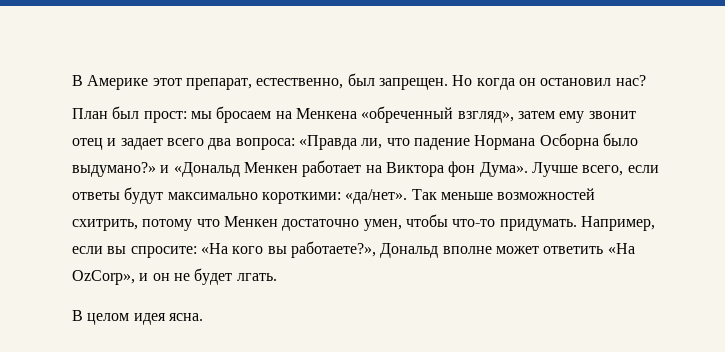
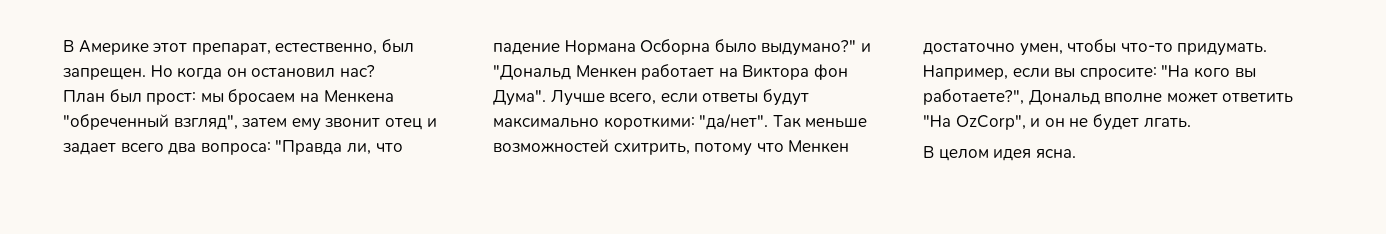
[361,106,514,123] «обреченный взгляд», -> [63,114,238,130] "обреченный взгляд",
[298,135,357,150] «Правда -> [275,140,343,155] "Правда
[72,162,240,177] выдумано?» и «Дональд -> [761,40,871,56] [493,65,571,80] выдумано?" и "Дональд
[479,162,528,177] Дума». -> [493,90,546,106] Дума".
[345,189,408,204] «да/нет». -> [699,113,769,130] "да/нет".
[200,243,228,254] «На -> [1161,65,1190,77] "На
[290,241,376,258] работаете?», -> [923,89,1024,105] работаете?",
[607,243,635,254] [72,270,135,285] «На ОzСоrр», -> [923,115,1026,130] "На ОzСоrр",

